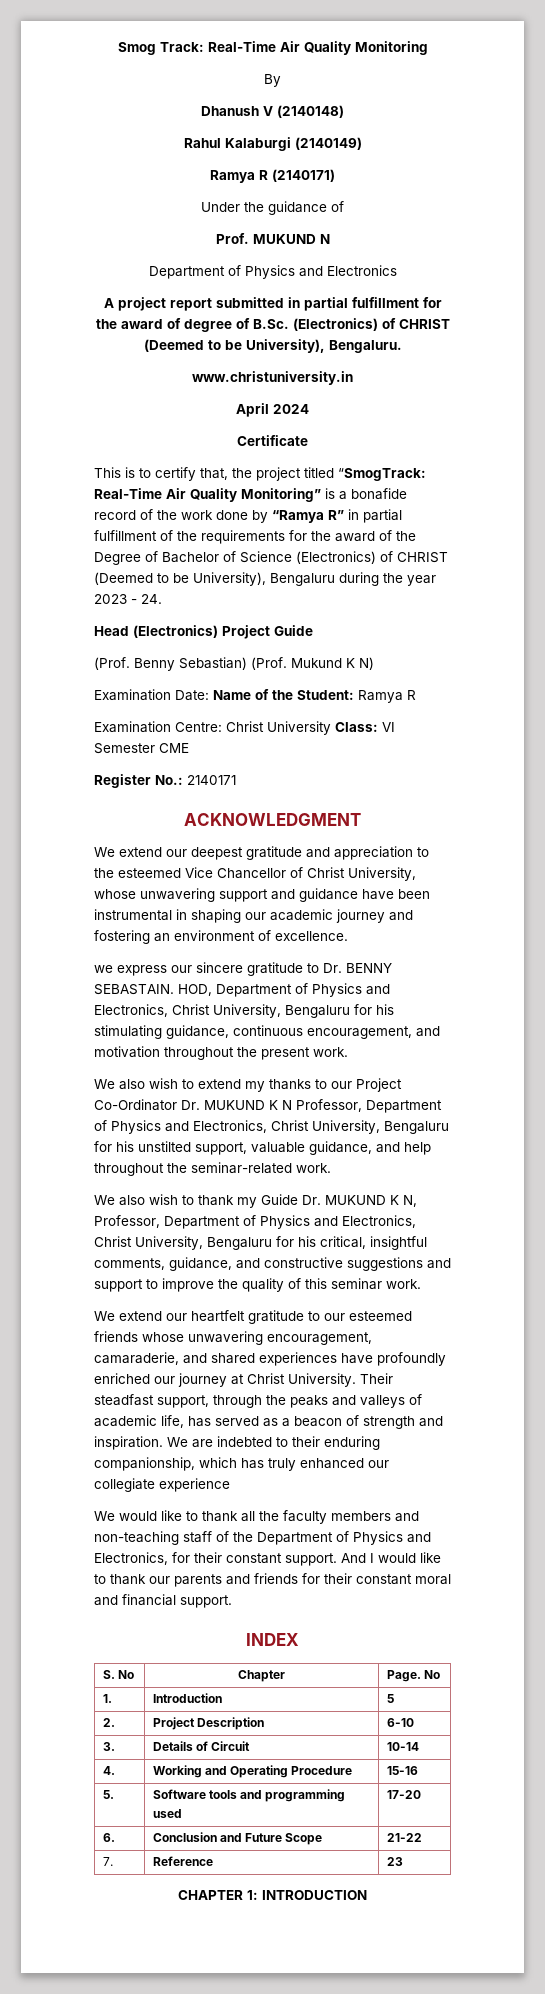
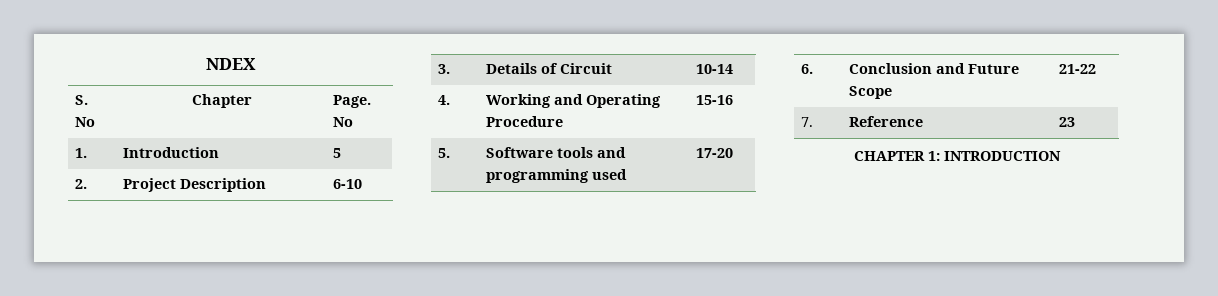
[117,41,428,55] [264,74,281,87] [201,105,344,118] [183,137,362,151] [210,169,335,183] [201,201,344,215] [215,233,330,244] [148,265,397,279] [103,297,442,311] [95,318,450,332] [143,339,402,353] [192,371,353,385] [236,403,309,417] [237,435,308,446] [94,467,426,481] [94,488,407,502] [94,509,402,523] [94,530,416,544] [94,551,448,565] [94,572,436,586] [94,594,162,604] [94,625,313,639] [94,657,374,671] [94,689,416,703] [94,721,395,735] [94,743,189,754] [94,774,236,788] [184,813,361,826] [94,846,429,860] [94,867,416,881] [94,888,430,902] [94,909,413,923] [94,930,348,944] [94,962,392,976] [94,983,390,997] [94,1004,394,1018] [94,1025,440,1039] [94,1046,348,1060] [94,1078,402,1092] [94,1099,442,1113] [94,1120,449,1134] [94,1141,431,1155] [94,1162,331,1176] [94,1194,417,1208] [94,1215,416,1229] [94,1236,427,1250] [94,1257,451,1271] [94,1278,421,1292] [94,1310,412,1324] [94,1331,372,1345] [94,1352,446,1366] [94,1373,393,1387] [94,1394,422,1408] [94,1415,443,1429] [94,1436,380,1450] [94,1457,389,1471] [94,1478,230,1492] [94,1510,419,1524] [94,1531,431,1545] [94,1552,441,1566] [94,1573,451,1587] [94,1594,232,1608] [246,1633,299,1646] Smog Track: Real-Time Air Quality Monitoring // By // Dhanush V (2140148) // Rahul Kalaburgi (2140149) // Ramya R (2140171) // Under the guidance of // Prof. MUKUND N // Department of Physics and Electronics // A project report submitted in partial fulfillment for the award of degree of B.Sc. (Electronics) of CHRIST (Deemed to be University), Bengaluru. // www.christuniversity.in // April 2024 // Certificate // This is to certify that, the project titled “SmogTrack: Real-Time Air Quality Monitoring” is a bonafide record of the work done by “Ramya R” in partial fulfillment of the requirements for the award of the Degree of Bachelor of Science (Electronics) of CHRIST (Deemed to be University), Bengaluru during the year 2023 - 24. // Head (Electronics) Project Guide // (Prof. Benny Sebastian) (Prof. Mukund K N) // Examination Date: Name of the Student: Ramya R // Examination Centre: Christ University Class: VI Semester CME // Register No.: 2140171 // ACKNOWLEDGMENT // We extend our deepest gratitude and appreciation to the esteemed Vice Chancellor of Christ University, whose unwavering support and guidance have been instrumental in shaping our academic journey and fostering an environment of excellence. // we express our sincere gratitude to Dr. BENNY SEBASTAIN. HOD, Department of Physics and Electronics, Christ University, Bengaluru for his stimulating guidance, continuous encouragement, and motivation throughout the present work. // We also wish to extend my thanks to our Project Co-Ordinator Dr. MUKUND K N Professor, Department of Physics and Electronics, Christ University, Bengaluru for his unstilted support, valuable guidance, and help throughout the seminar-related work. // We also wish to thank my Guide Dr. MUKUND K N, Professor, Department of Physics and Electronics, Christ University, Bengaluru for his critical, insightful comments, guidance, and constructive suggestions and support to improve the quality of this seminar work. // We extend our heartfelt gratitude to our esteemed friends whose unwavering encouragement, camaraderie, and shared experiences have profoundly enriched our journey at Christ University. Their steadfast support, through the peaks and valleys of academic life, has served as a beacon of strength and inspiration. We are indebted to their enduring companionship, which has truly enhanced our collegiate experience // We would like to thank all the faculty members and non-teaching staff of the Department of Physics and Electronics, for their constant support. And I would like to thank our parents and friends for their constant moral and financial support. // INDEX -> [206,58,256,70] NDEX

